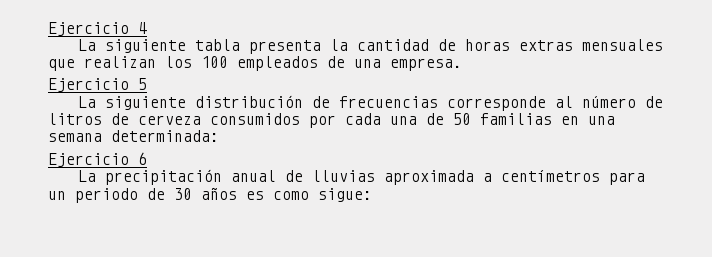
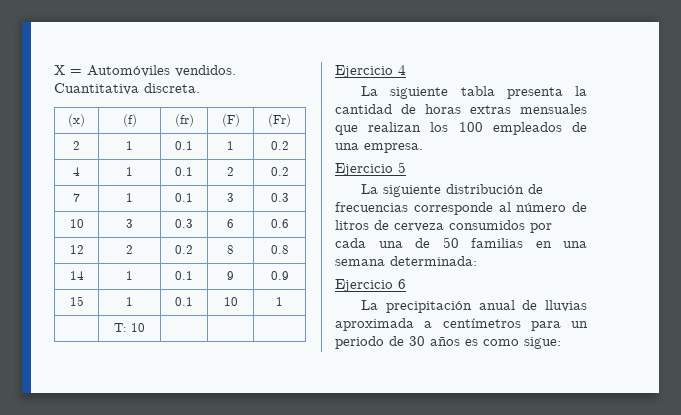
(48, 29) none -> [54,65,236,77] [54,83,200,95] [68,114,85,127] [122,114,137,127] [174,114,194,127] [221,114,240,127] [268,114,291,127] [73,141,80,150] [126,141,133,150] [175,141,193,150] [227,141,234,150] [270,141,289,150] [73,167,80,176] [126,167,133,176] [175,167,193,176] [227,167,234,176] [270,167,289,176] [73,193,80,202] [126,193,133,202] [175,193,193,202] [227,193,234,202] [270,193,289,202] [69,219,84,228] [126,219,133,228] [175,219,193,228] [227,219,234,228] [270,219,289,228] [69,245,84,254] [126,245,133,254] [175,245,193,254] [227,245,234,254] [270,245,289,254] [69,271,84,280] [126,271,133,280] [175,271,193,280] [227,271,234,280] [270,271,289,280] [69,296,84,306] [126,297,133,306] [175,297,193,306] [223,297,238,306] [276,297,283,306] [114,323,145,332] X = Automóviles vendidos. Cuantitativa discreta. // (x) | (f) | (fr) | (F) | (Fr) // 2 | 1 | 0.1 | 1 | 0.2 // 4 | 1 | 0.1 | 2 | 0.2 // 7 | 1 | 0.1 | 3 | 0.3 // 10 | 3 | 0.3 | 6 | 0.6 // 12 | 2 | 0.2 | 8 | 0.8 // 14 | 1 | 0.1 | 9 | 0.9 // 15 | 1 | 0.1 | 10 | 1 // | T: 10 | | | //

